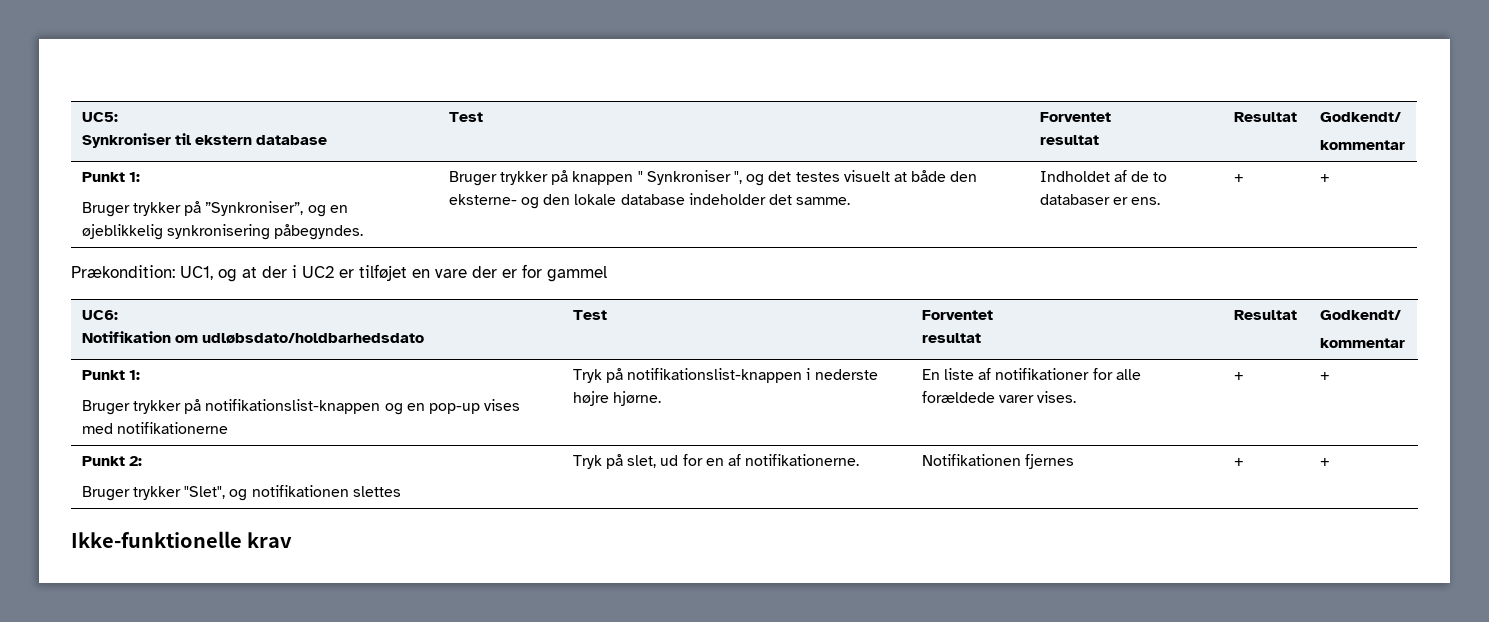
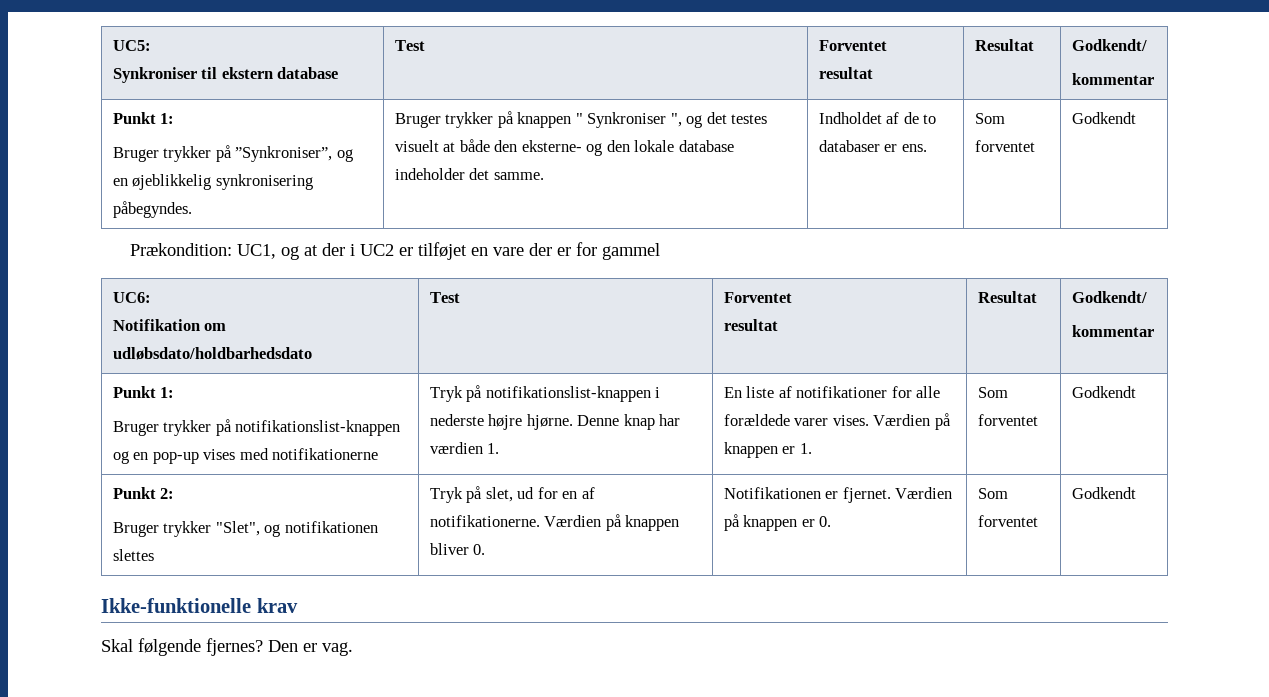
[1233,174,1244,182] [1319,174,1330,182] + | + -> [974,113,1005,124] [974,140,1035,152] [1071,112,1136,124] Som forventet | Godkendt
(662, 398) none -> [577,414,681,430] [429,442,500,454] Denne knap har værdien 1.
[1233,372,1244,380] [1319,372,1330,380] | + | + -> [873,413,951,430] [723,442,812,458] [977,387,1008,398] [977,414,1038,426] [1071,386,1136,398] Værdien på knappen er 1. | Som forventet | Godkendt
[921,454,1075,469] [1233,458,1244,466] [1319,458,1330,466] [71,531,293,548] | Notifikationen fjernes | + | + // Ikke-funktionelle krav -> [544,514,680,531] [429,543,486,555] [723,487,953,503] [723,514,832,531] [977,488,1008,499] [977,515,1038,527] [1071,487,1136,499] [101,598,298,613] [101,638,353,656] Værdien på knappen bliver 0. | Notifikationen er fjernet. Værdien på knappen er 0. | Som forventet | Godkendt // Ikke-funktionelle krav // Skal følgende fjernes? Den er vag.

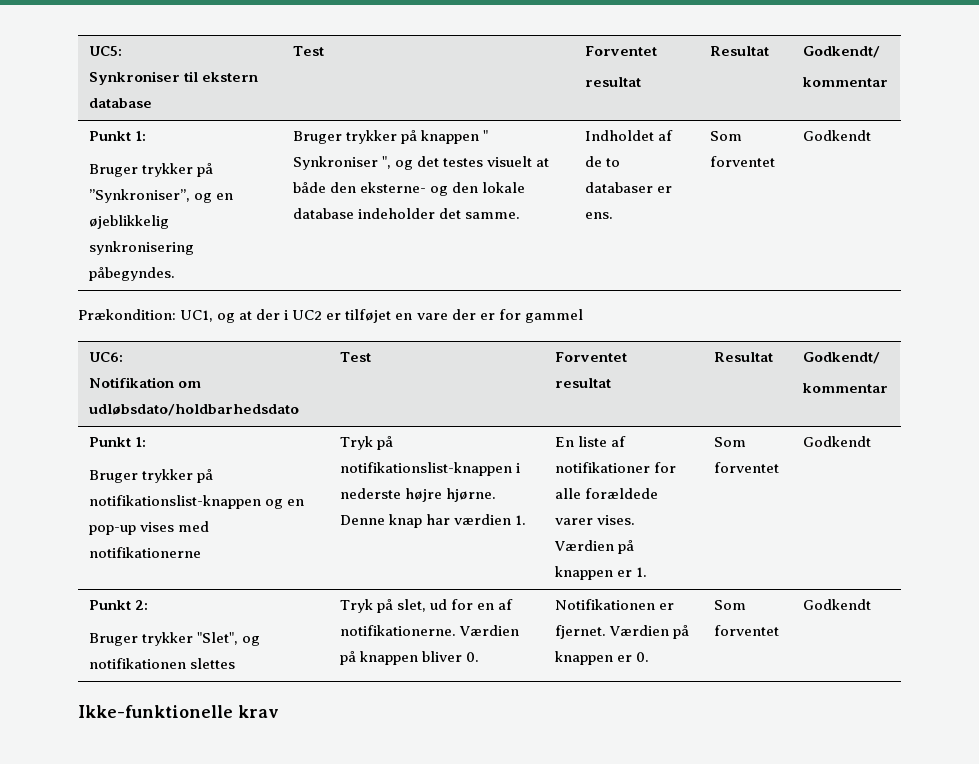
[101,638,353,656] // Skal følgende fjernes? Den er vag. -> (279, 711) none

